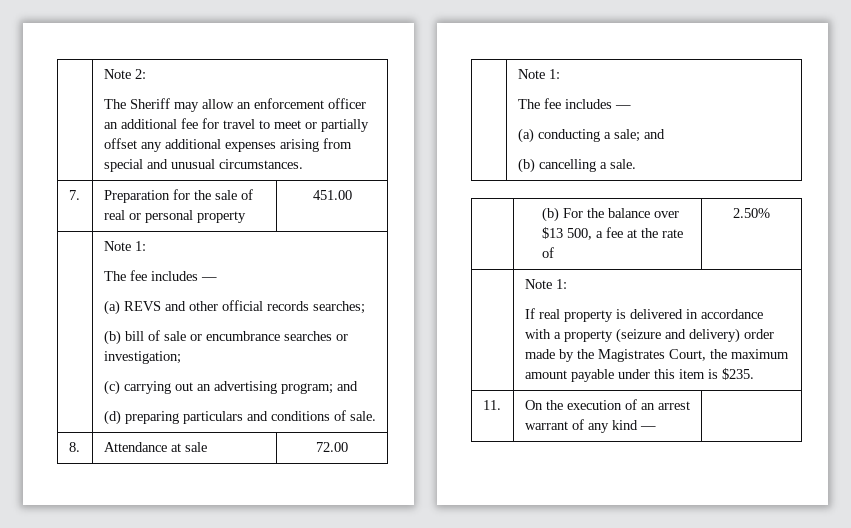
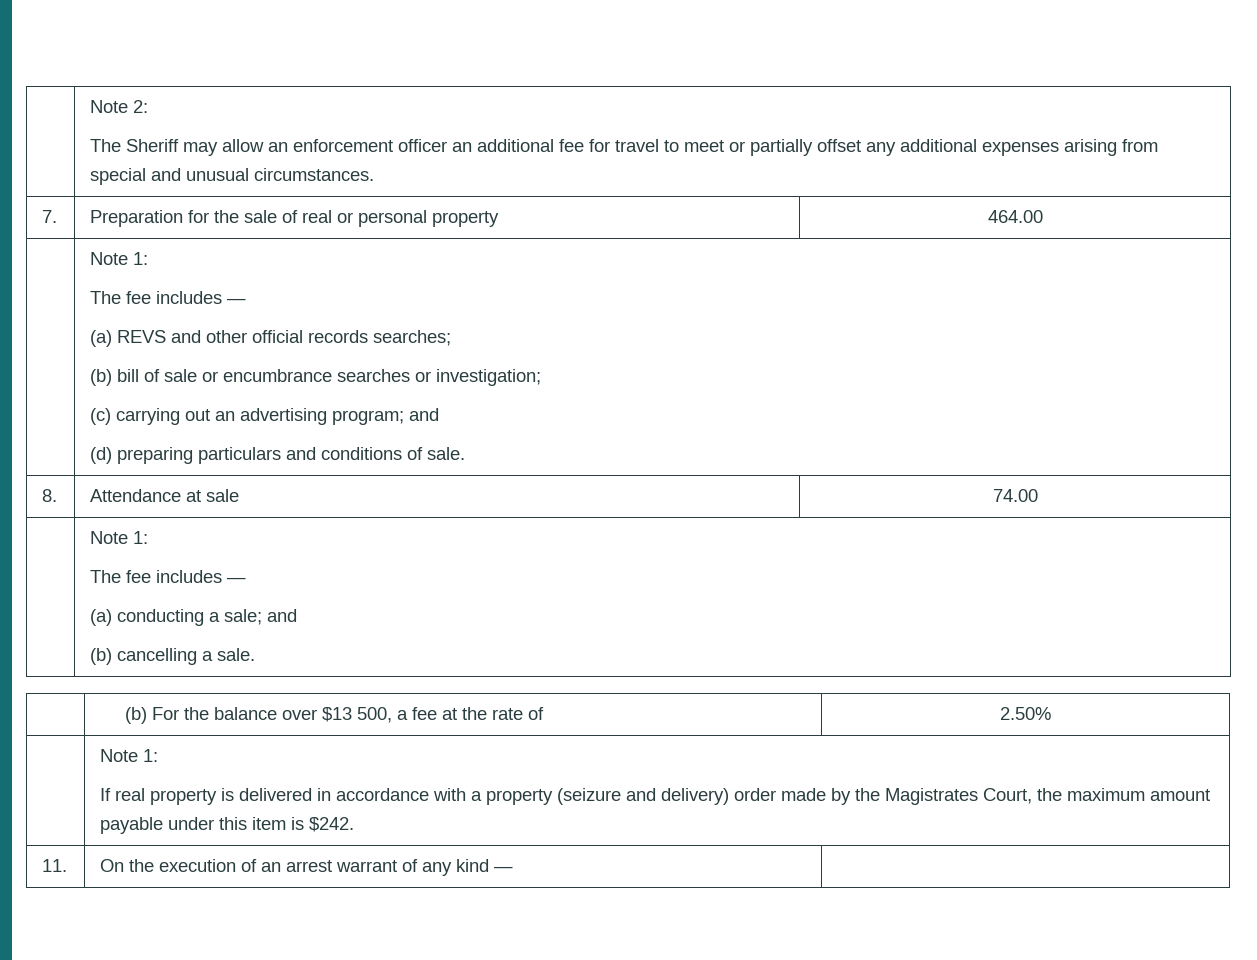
[312,190,352,200] 451.00 -> [987,210,1043,223] 464.00
[316,442,348,452] 72.00 -> [992,489,1038,502] 74.00
[721,368,754,380] $235. -> [309,817,355,832] $242.

